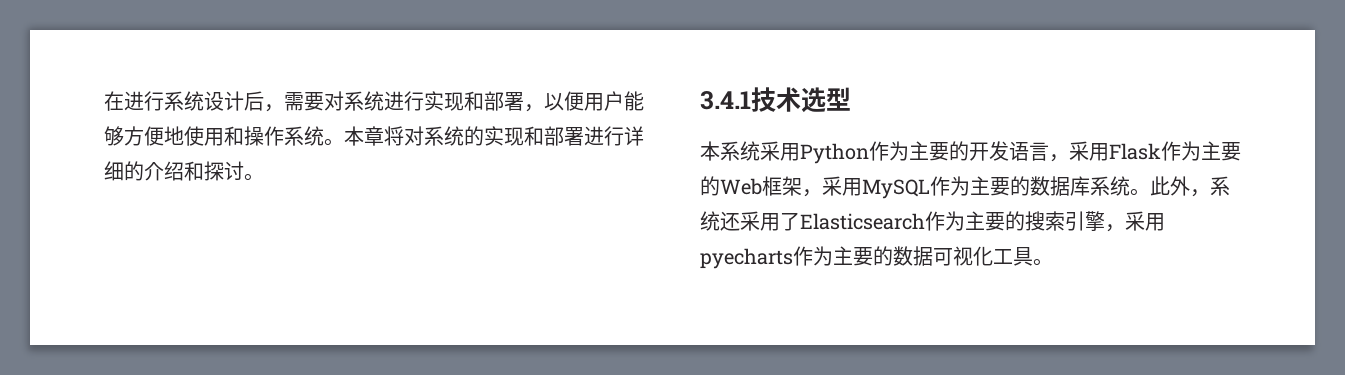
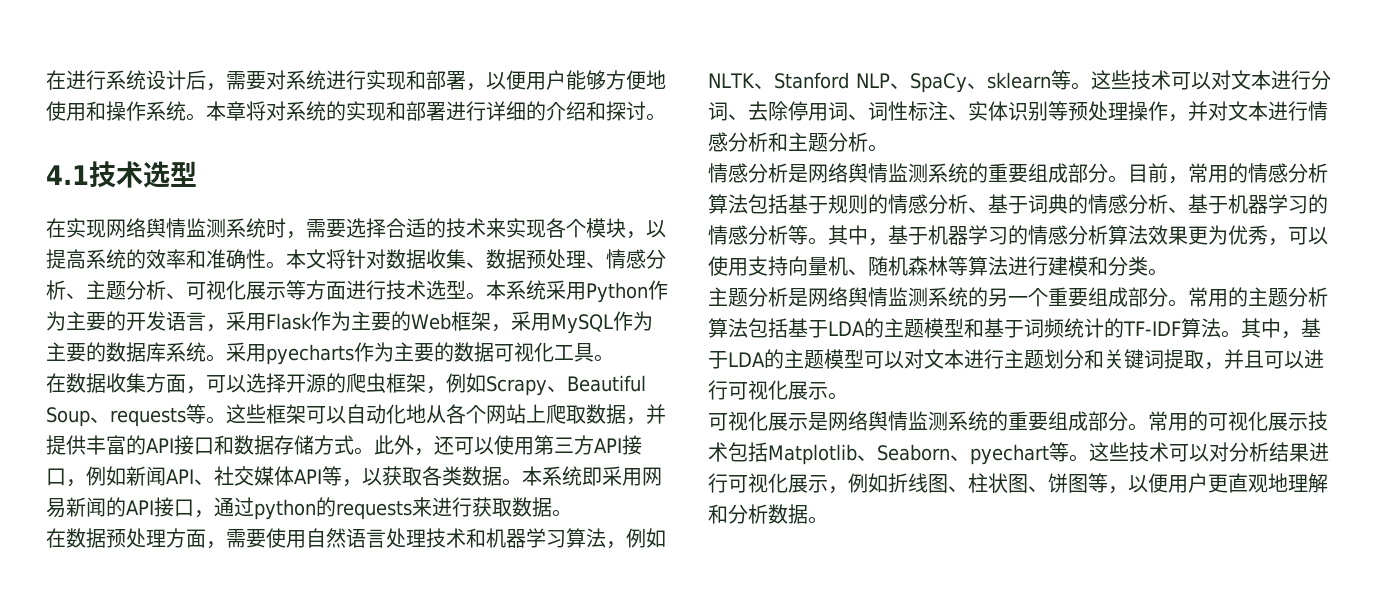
[700,90,751,110] 3.4.1 -> [46,165,89,185] 4.1
(851, 99) none -> [46,218,666,239] [46,249,666,269] [46,280,486,300] 在实现网络舆情监测系统时，需要选择合适的技术来实现各个模块，以提高系统的效率和准确性。本文将针对数据收集、数据预处理、情感分析、主题分析、可视化展示等方面进行技术选型。
[1150,176,1230,197] [700,211,1125,232] 此外，系统还采用了Elasticsearch作为主要的搜索引擎， -> (226, 358) none
(1053, 262) none -> [46,373,646,396] [46,404,666,427] [46,435,642,456] [46,466,662,487] [46,497,572,520] [46,528,666,549] [708,70,1331,93] [708,101,1328,122] [708,132,888,152] [708,163,1328,184] [708,194,1328,214] [708,225,1328,246] [708,256,1168,276] [708,287,1328,307] [708,318,1321,339] [708,349,1324,370] [708,380,848,400] [708,411,1328,431] [708,442,1329,465] [708,473,1328,494] [708,504,828,524] // 在数据收集方面，可以选择开源的爬虫框架，例如Scrapy、Beautiful Soup、requests等。这些框架可以自动化地从各个网站上爬取数据，并提供丰富的API接口和数据存储方式。此外，还可以使用第三方API接口，例如新闻API、社交媒体API等，以获取各类数据。本系统即采用网易新闻的API接口，通过python的requests来进行获取数据。 // 在数据预处理方面，需要使用自然语言处理技术和机器学习算法，例如NLTK、Stanford NLP、SpaCy、sklearn等。这些技术可以对文本进行分词、去除停用词、词性标注、实体识别等预处理操作，并对文本进行情感分析和主题分析。 // 情感分析是网络舆情监测系统的重要组成部分。目前，常用的情感分析算法包括基于规则的情感分析、基于词典的情感分析、基于机器学习的情感分析等。其中，基于机器学习的情感分析算法效果更为优秀，可以使用支持向量机、随机森林等算法进行建模和分类。 // 主题分析是网络舆情监测系统的另一个重要组成部分。常用的主题分析算法包括基于LDA的主题模型和基于词频统计的TF-IDF算法。其中，基于LDA的主题模型可以对文本进行主题划分和关键词提取，并且可以进行可视化展示。 // 可视化展示是网络舆情监测系统的重要组成部分。常用的可视化展示技术包括Matplotlib、Seaborn、pyechart等。这些技术可以对分析结果进行可视化展示，例如折线图、柱状图、饼图等，以便用户更直观地理解和分析数据。

